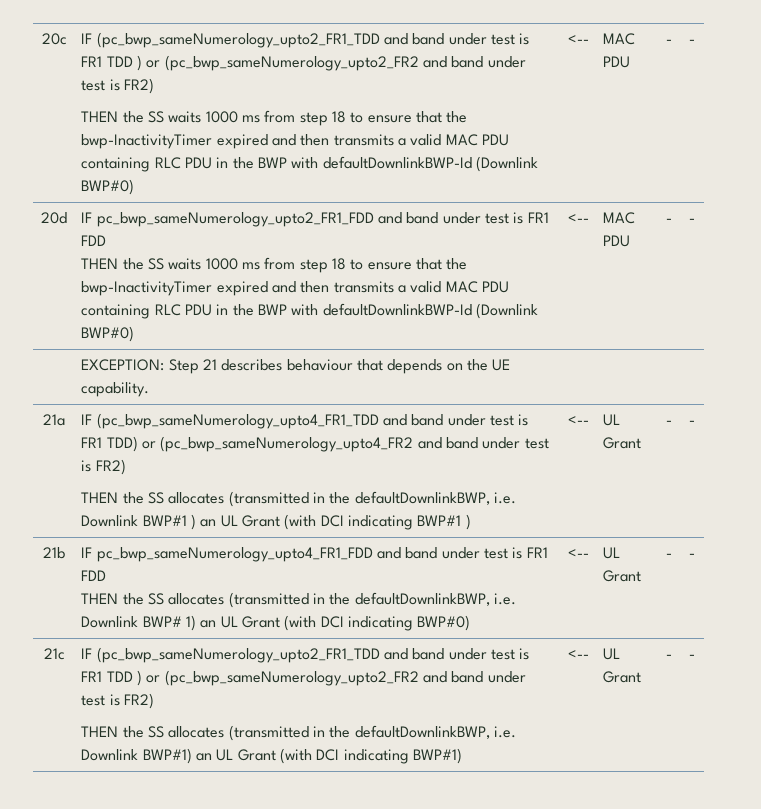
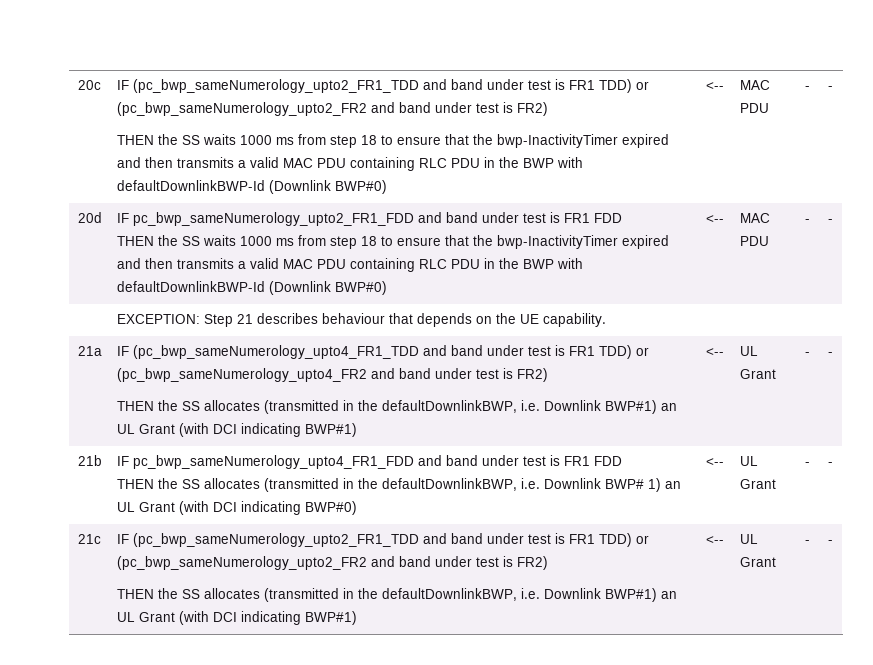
[106,55,143,71] TDD ) -> [598,79,632,93] TDD)
[142,514,471,530] BWP#1 ) an UL Grant (with DCI indicating BWP#1 ) -> [604,400,677,414] [116,423,357,437] BWP#1) an UL Grant (with DCI indicating BWP#1)
[106,670,143,686] TDD ) -> [598,533,632,547] TDD)

